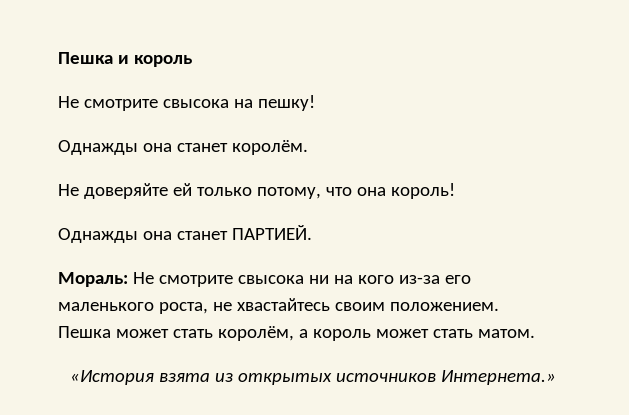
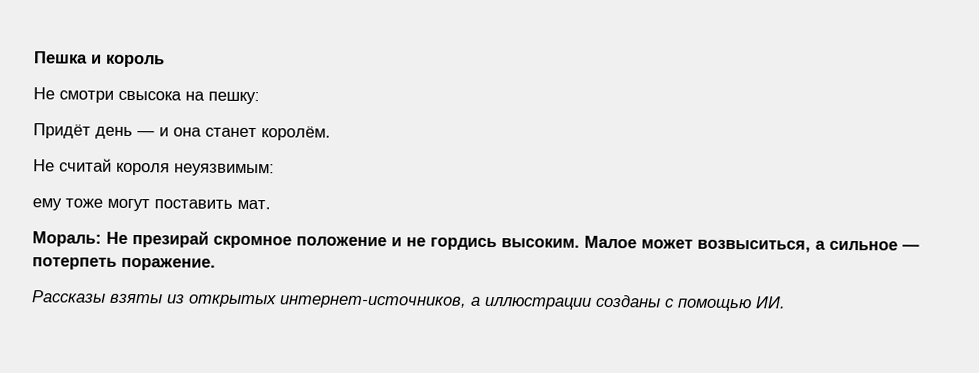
[83,99,158,111] смотрите -> [59,90,114,103] смотри
[257,95,315,111] [58,140,138,155] пешку! // Однажды -> [208,91,260,105] [33,123,169,140] пешку: // Придёт день — и
[83,183,455,199] [58,225,312,243] [58,272,471,287] [58,298,499,314] [58,326,535,341] [70,370,556,385] доверяйте ей только потому, что она король! // Однажды она станет ПАРТИЕЙ. // Мораль: Не смотрите свысока ни на кого из-за его маленького роста, не хвастайтесь своим положением. Пешка может стать королём, а король может стать матом. // «История взята из открытых источников Интернета.» -> [59,158,275,177] [32,198,271,212] [32,231,920,253] [32,257,216,271] [32,290,786,312] считай короля неуязвимым: // ему тоже могут поставить мат. // Мораль: Не презирай скромное положение и не гордись высоким. Малое может возвыситься, а сильное — потерпеть поражение. // Рассказы взяты из открытых интернет-источников, а иллюстрации созданы с помощью ИИ.

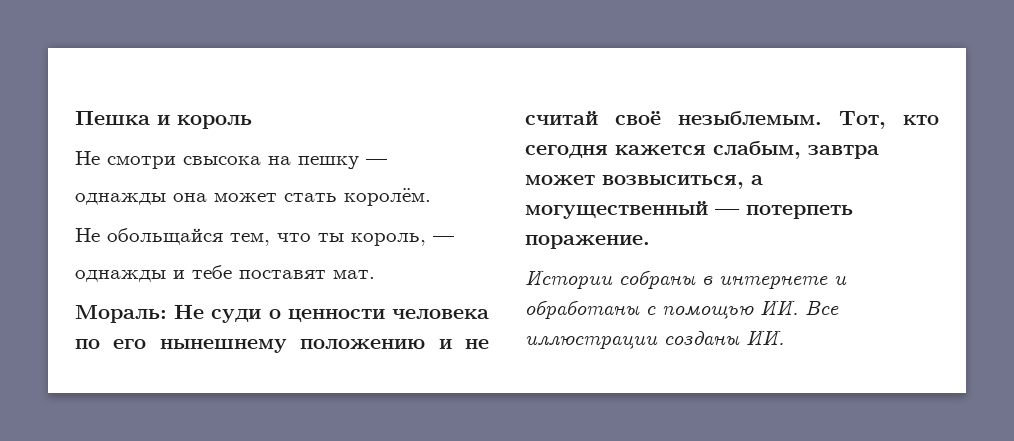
[208,91,260,105] [33,123,331,141] [33,158,275,177] [32,198,271,212] [32,231,637,251] пешку: // Придёт день — и она станет королём. // Не считай короля неуязвимым: // ему тоже могут поставить мат. // Мораль: Не презирай скромное положение и не гордись высоким. Малое -> [298,156,387,169] [75,188,431,206] [75,228,454,246] [75,265,375,282] [75,304,489,323] [75,339,489,353] [525,111,939,129] [525,141,879,159] пешку — // однажды она может стать королём. // Не обольщайся тем, что ты король, — // однажды и тебе поставят мат. // Мораль: Не суди о ценности человека по его нынешнему положению и не считай своё незыблемым. Тот, кто сегодня кажется слабым, завтра
[829,240,898,251] сильное -> [525,201,708,219] могущественный
[32,290,752,312] Рассказы взяты из открытых интернет-источников, а иллюстрации созданы с помощью -> [525,270,847,290] [525,300,839,320] [525,331,740,350] Истории собраны в интернете и обработаны с помощью ИИ. Все иллюстрации созданы

